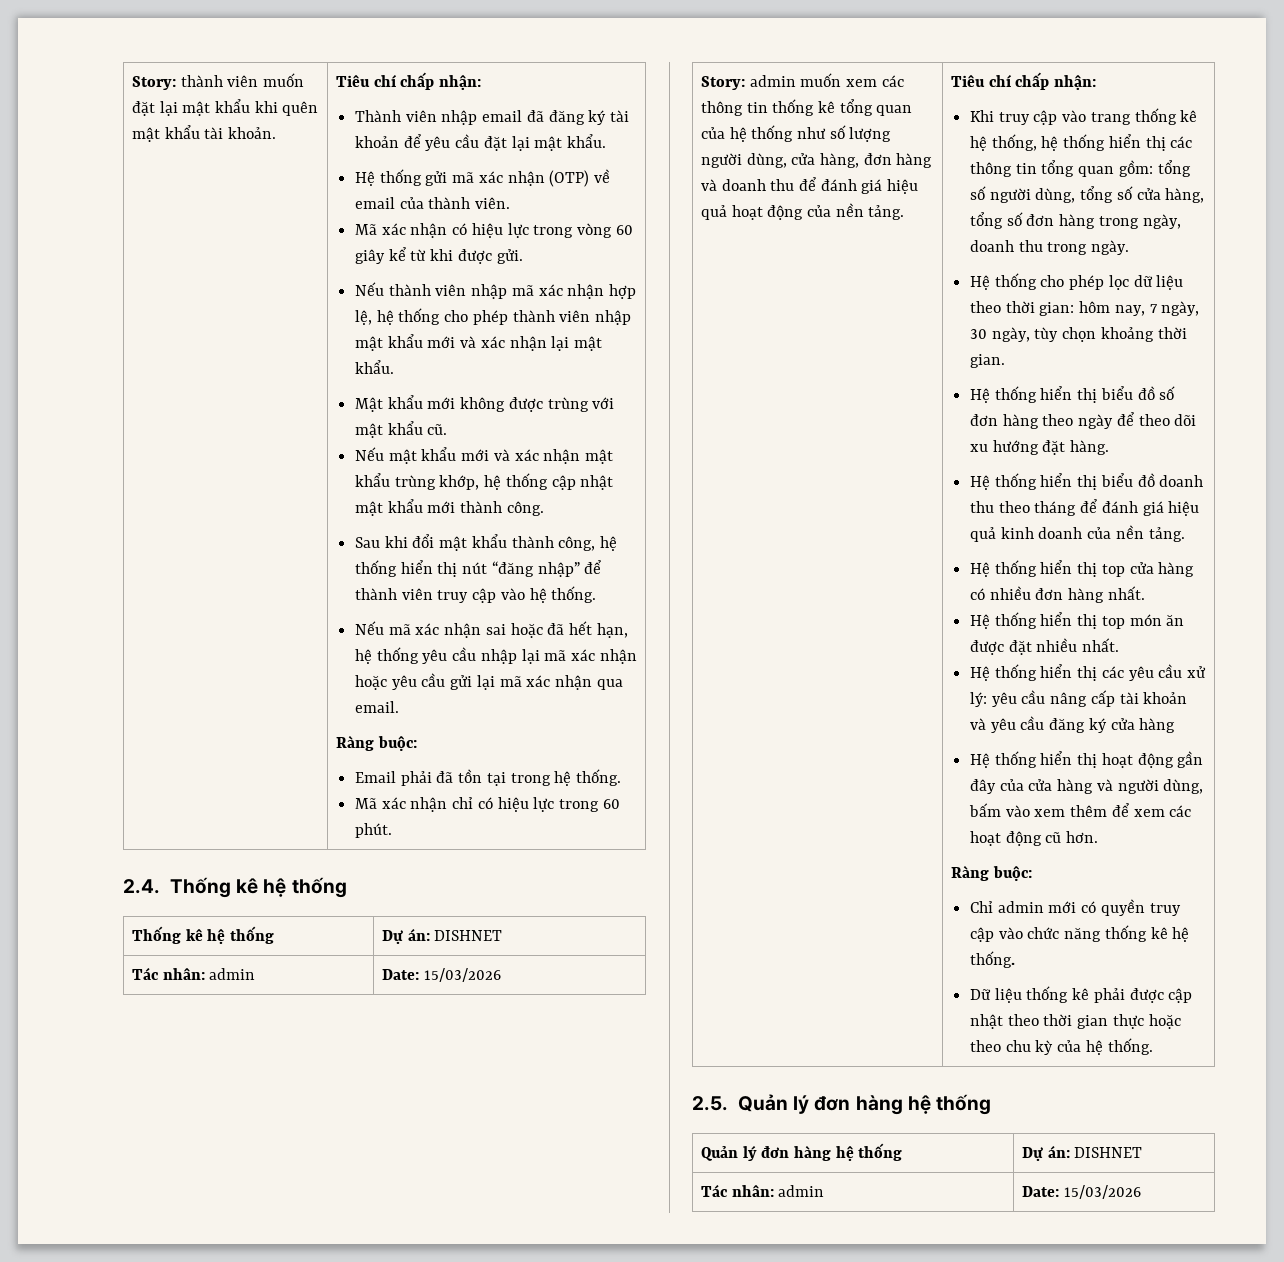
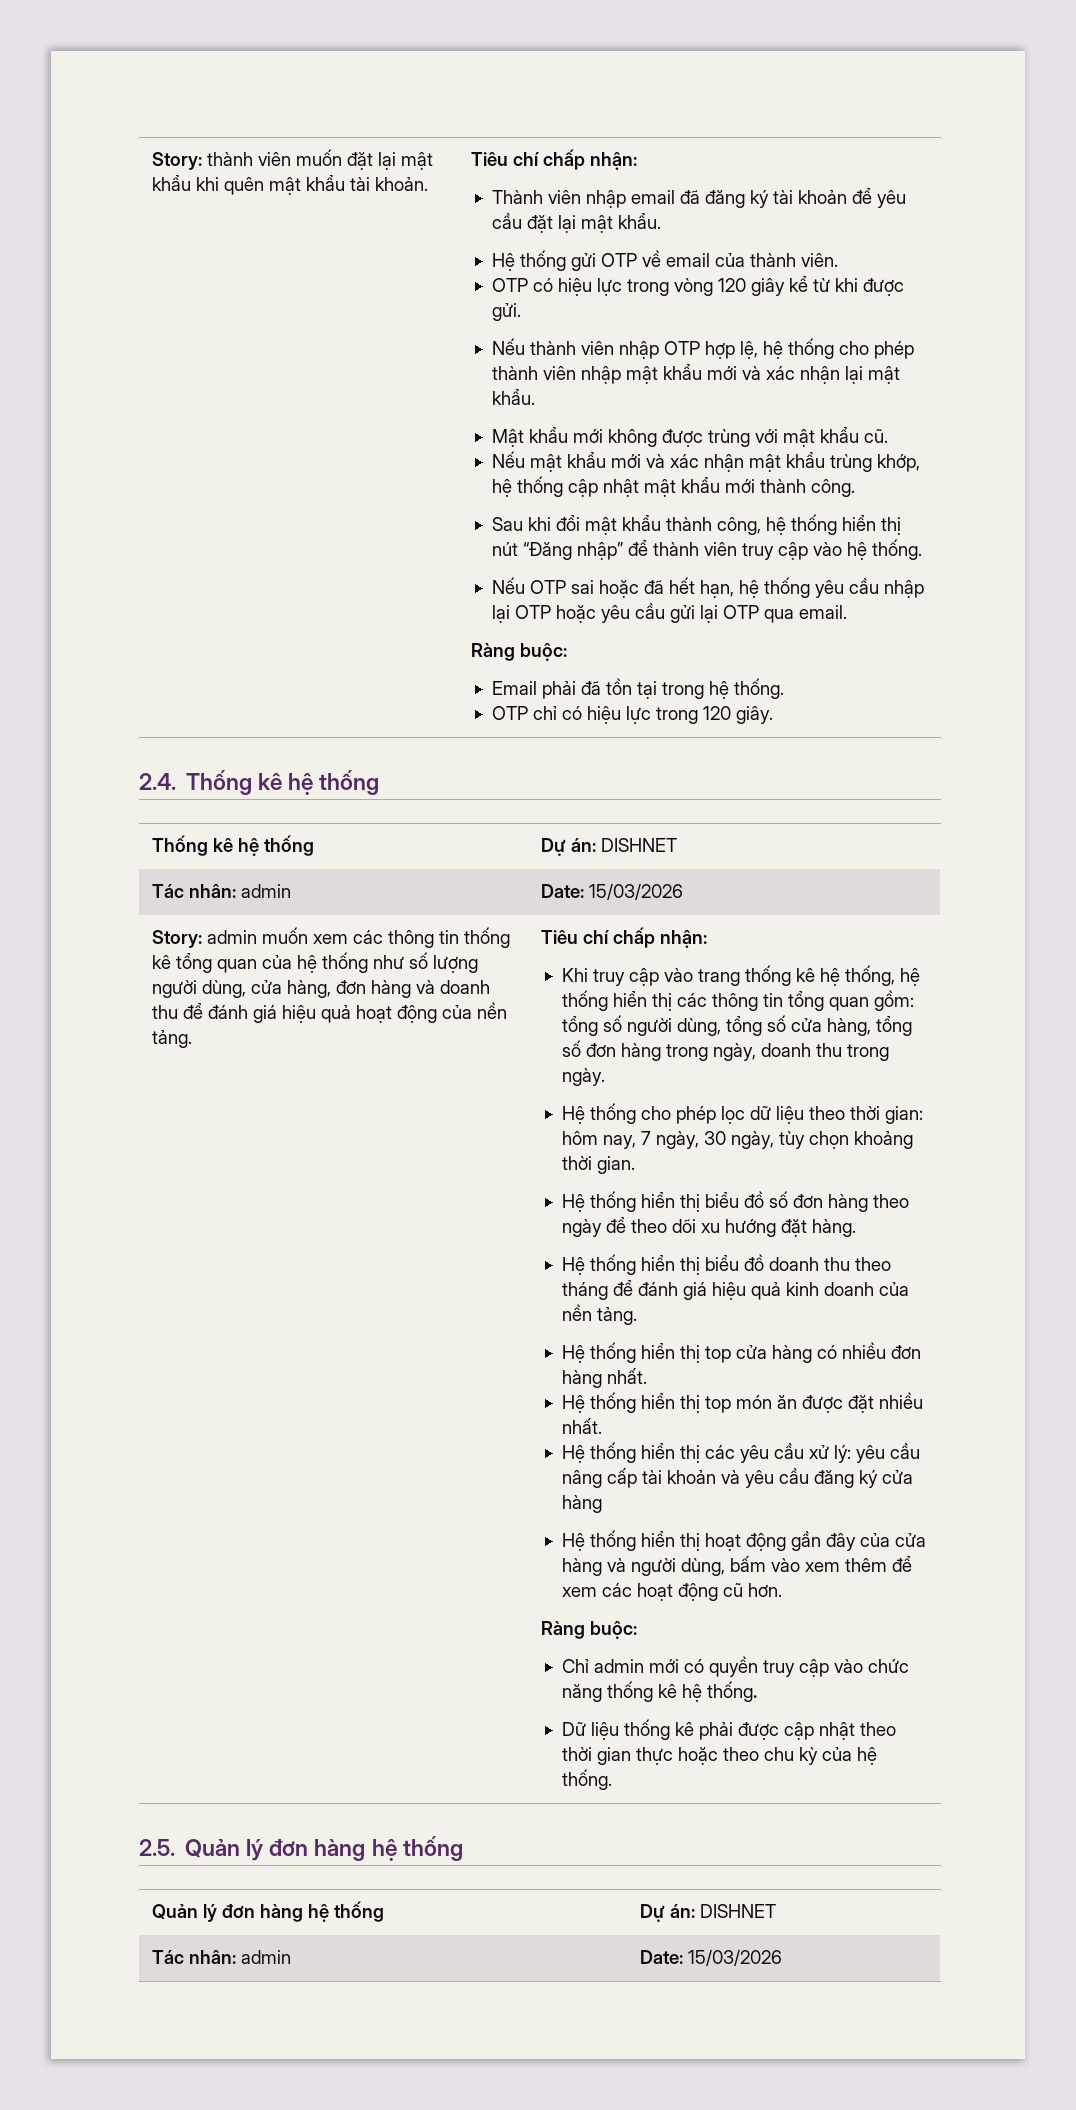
[452,170,590,187] mã xác nhận (OTP) -> [600,253,637,267] OTP
[355,223,448,238] Mã xác nhận -> [491,278,528,292] OTP
[615,225,633,235] 60 -> [717,278,746,292] 120
[511,284,605,299] mã xác nhận -> [663,341,700,355] OTP
[491,561,534,577] “đăng -> [522,542,572,560] “Đăng
[388,623,482,638] mã xác nhận -> [529,580,566,594] OTP
[544,649,637,664] mã xác nhận -> [514,605,551,619] OTP
[499,675,593,690] mã xác nhận -> [722,605,759,619] OTP
[355,797,448,812] Mã xác nhận -> [491,706,528,720] OTP
[602,799,620,809] [355,823,393,838] 60 phút. -> [702,706,773,724] 120 giây.

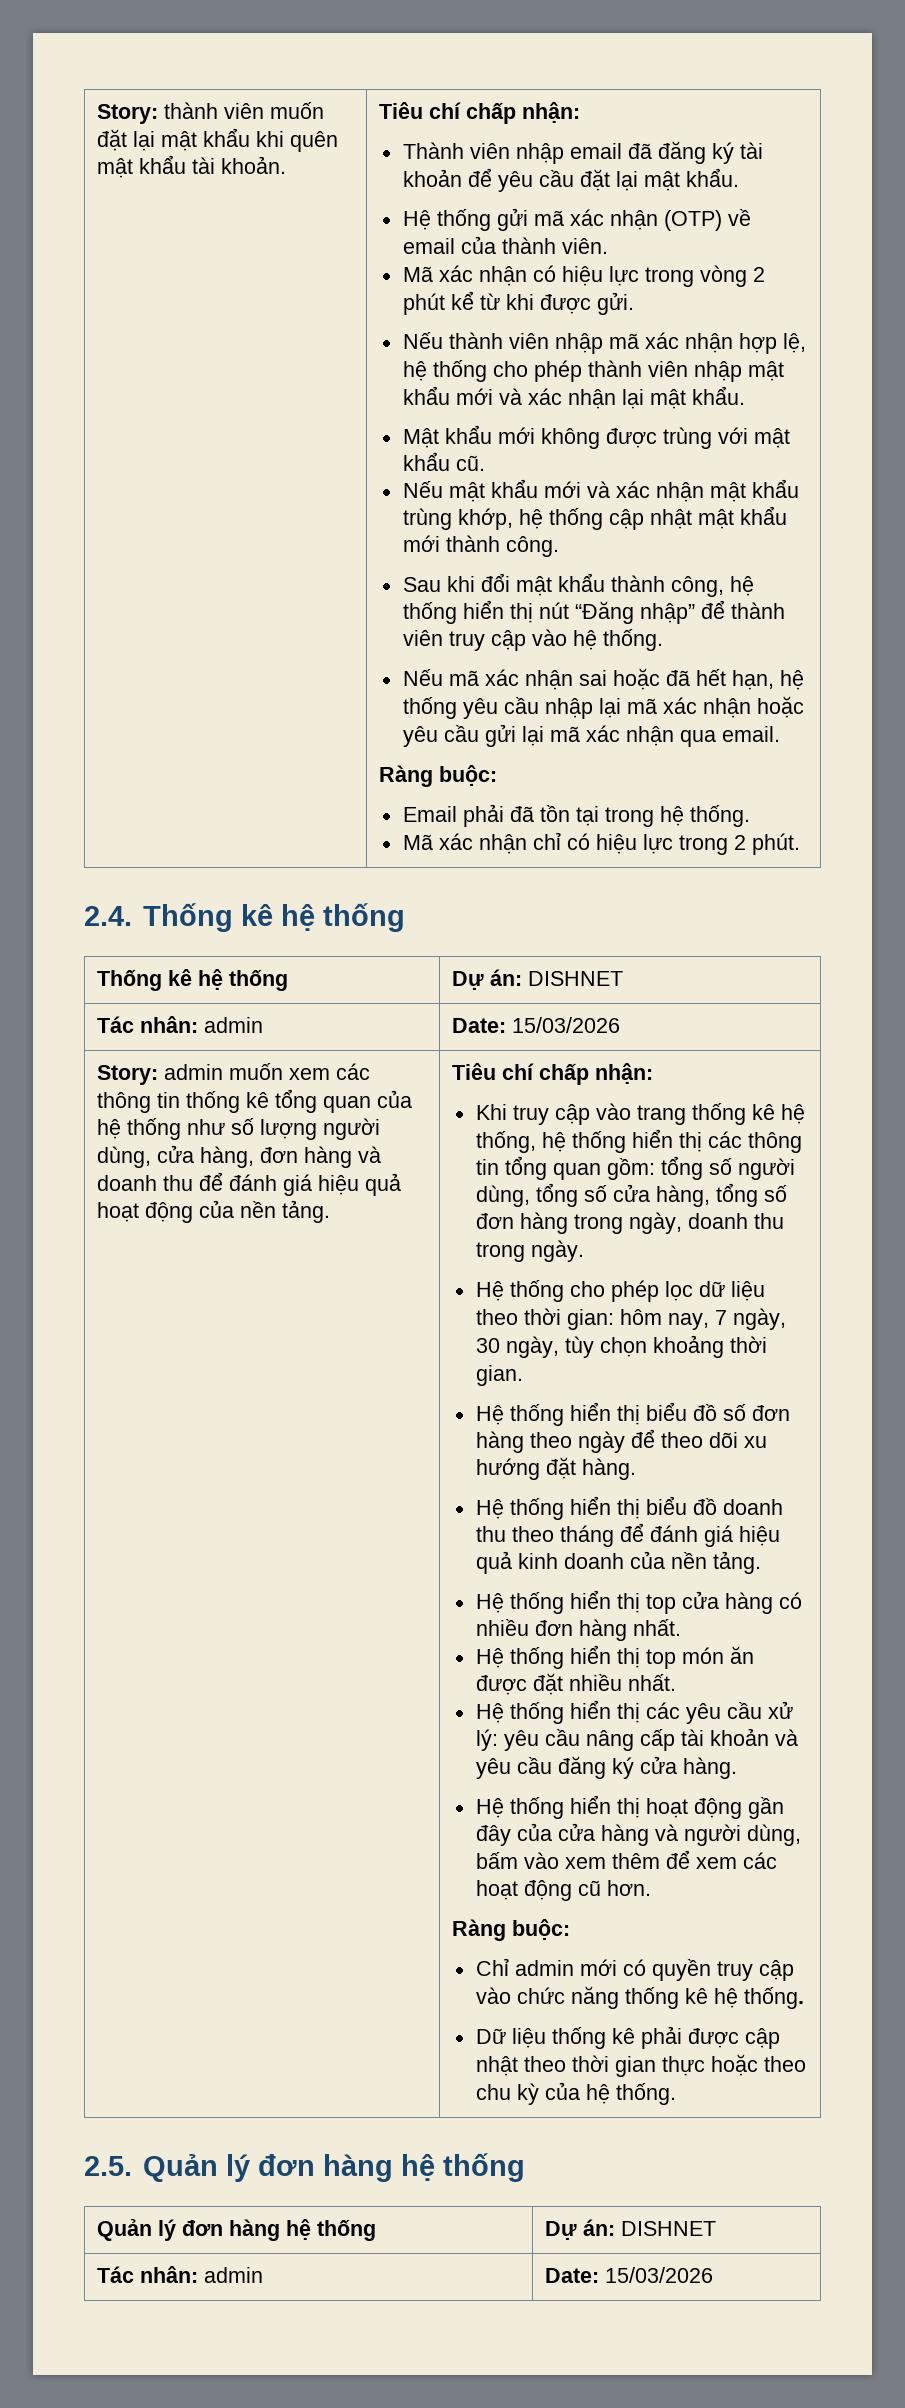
[600,253,637,267] OTP -> [533,209,722,231] mã xác nhận (OTP)
[491,278,528,292] OTP -> [402,265,527,286] Mã xác nhận
[717,278,785,296] 120 giây -> [752,267,765,282] [402,293,445,315] 2 phút
[663,341,700,355] OTP -> [608,332,733,353] mã xác nhận
[529,580,566,594] OTP -> [448,669,573,690] mã xác nhận
[514,605,551,619] OTP -> [626,697,751,718] mã xác nhận
[722,605,759,619] OTP -> [549,725,674,746] mã xác nhận
[491,706,528,720] OTP -> [402,833,527,854] Mã xác nhận
[702,706,773,724] 120 giây. -> [733,833,800,855] 2 phút.
[561,1495,602,1513] hàng -> [682,1757,737,1779] hàng.

